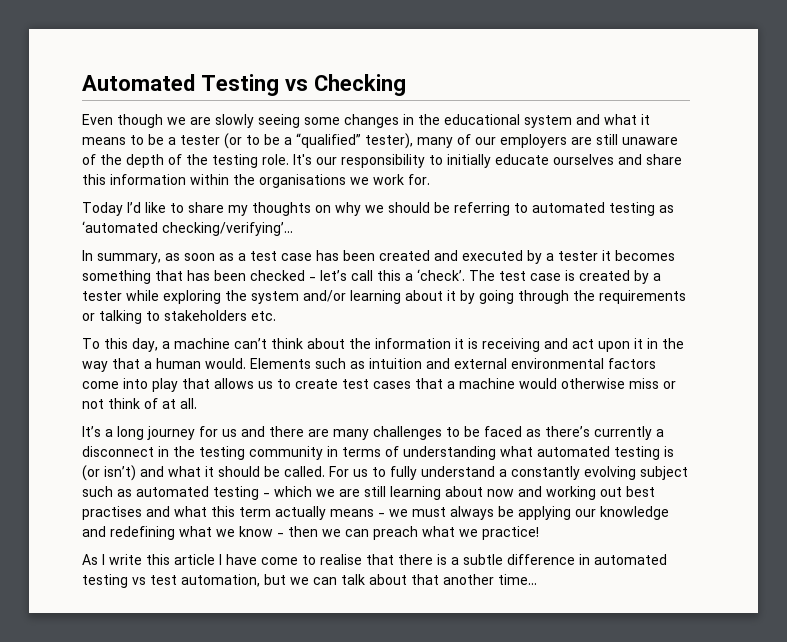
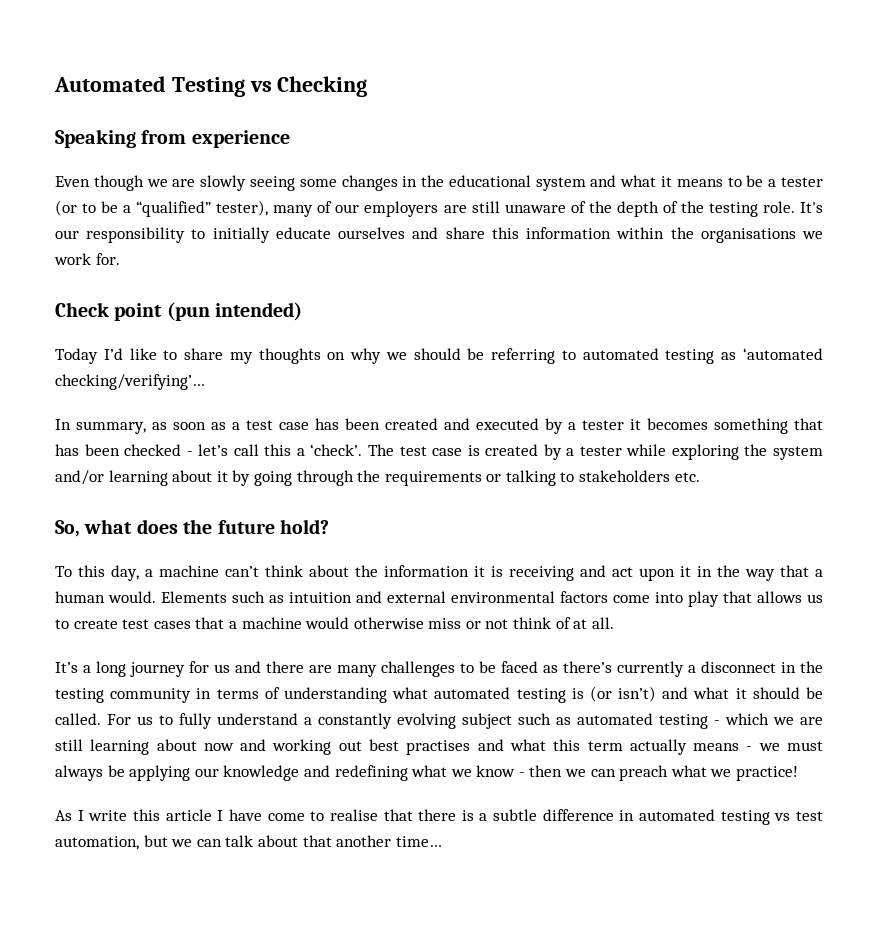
(406, 85) none -> [55,129,290,148] // Speaking from experience
(430, 179) none -> [55,302,303,321] // Check point (pun intended)
(276, 316) none -> [55,519,329,537] // So, what does the future hold?

